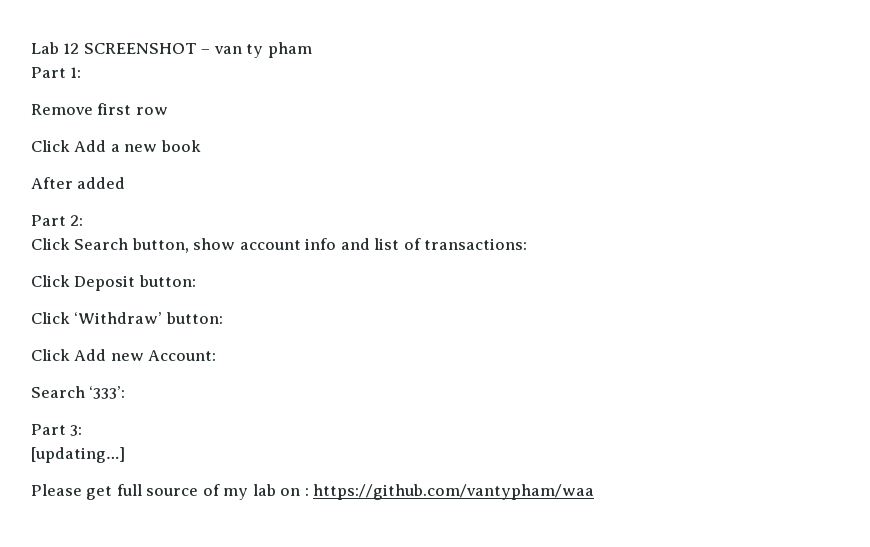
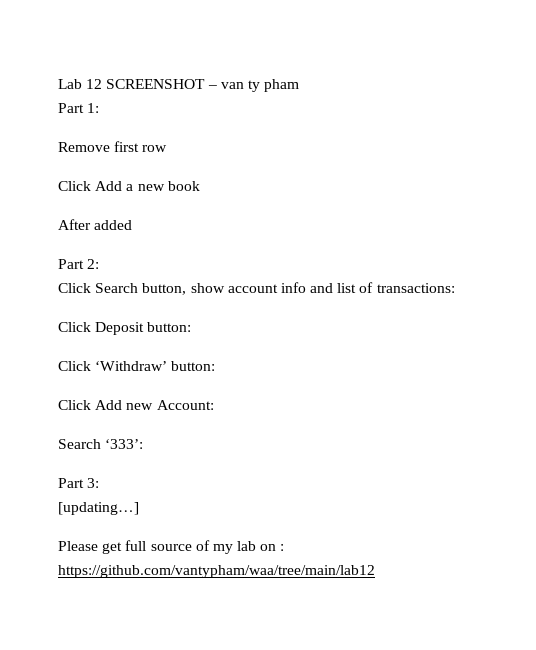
[313,484,595,500] https://github.com/vantypham/waa -> [58,565,375,578] https://github.com/vantypham/waa/tree/main/lab12

